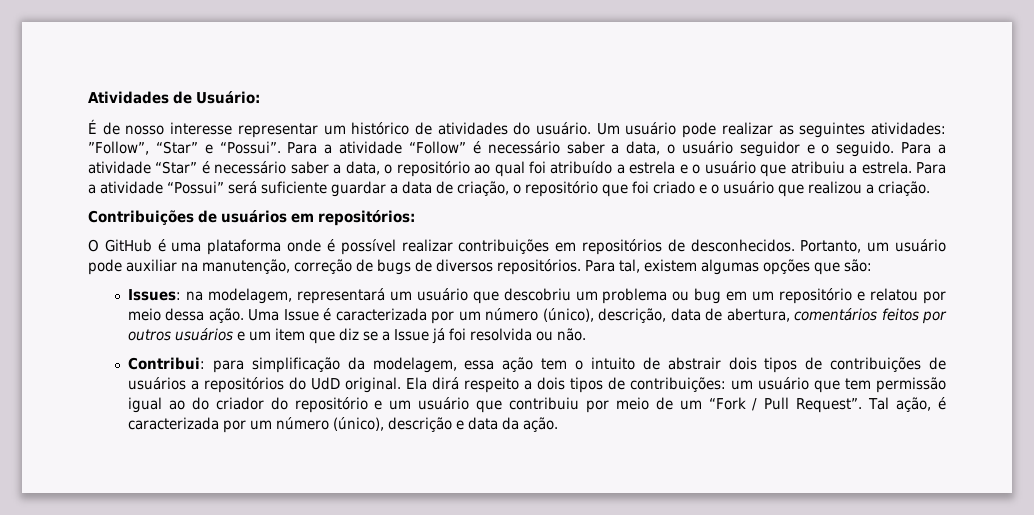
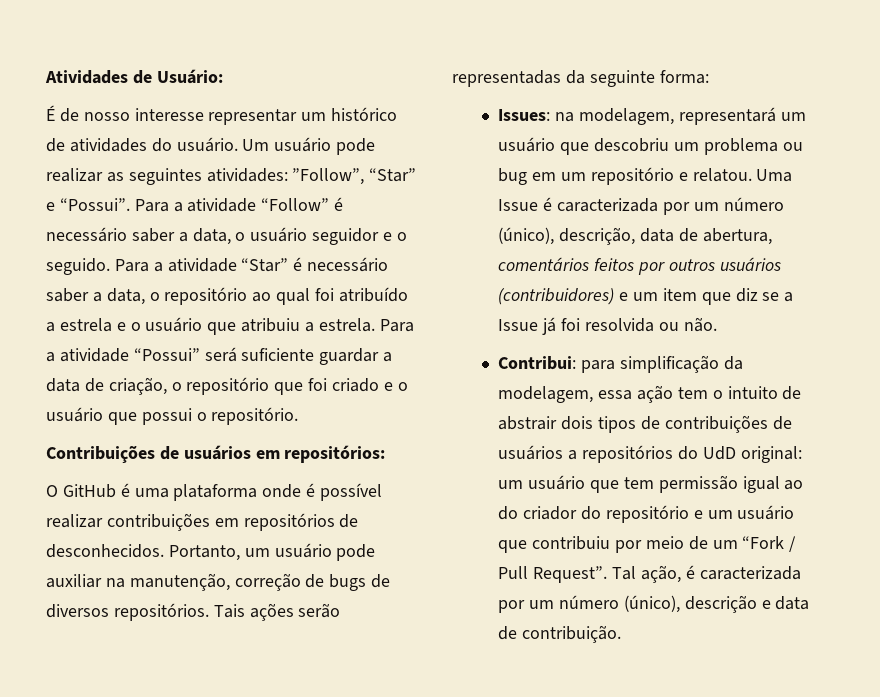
[808,181,930,196] realizou a criação. -> [141,407,299,425] possui o repositório.
[585,259,872,275] Para tal, existem algumas opções que são: -> [213,603,341,621] [452,70,709,87] Tais ações serão representadas da seguinte forma:
[870,288,946,304] [128,308,244,323] relatou por meio dessa ação. -> [692,168,752,182] relatou.
(234, 334) none -> [498,288,615,305] (contribuidores)
[345,377,727,393] original. Ela dirá respeito a dois tipos de contribuições: -> [740,446,802,463] original:
[502,417,559,432] da ação. -> [498,625,622,643] de contribuição.

